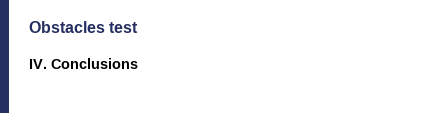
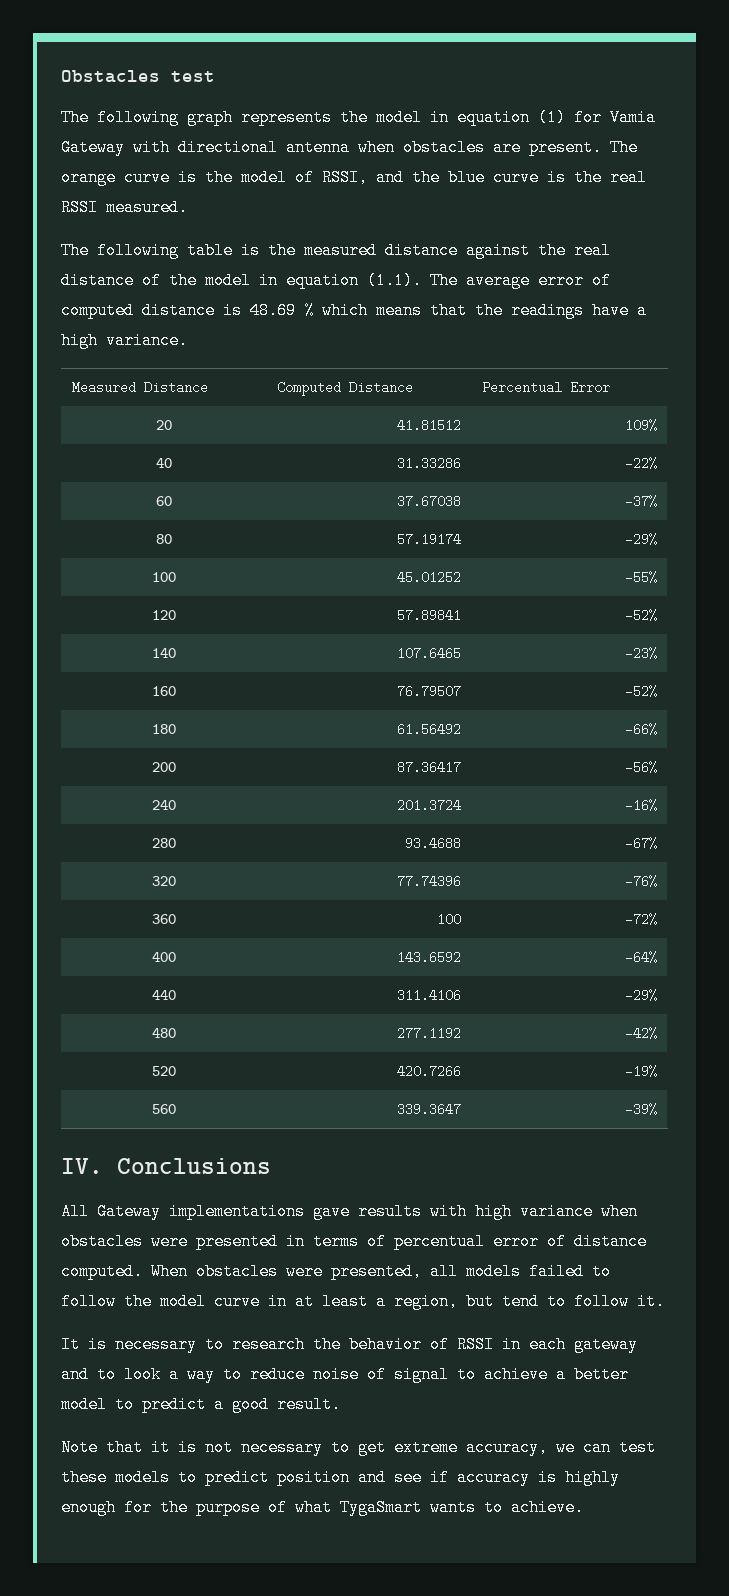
[29,58,138,69] IV. Conclusions -> [61,109,656,126] [61,139,638,156] [61,169,647,186] [61,199,188,216] [61,242,611,259] [61,272,611,289] [61,302,647,319] [61,332,188,349] [72,381,209,394] [277,381,414,396] [482,381,611,394] [156,420,172,430] [396,419,461,432] [624,419,657,432] [156,458,172,468] [396,457,461,470] [624,457,657,470] [156,496,172,506] [396,495,461,508] [624,495,657,508] [156,534,172,544] [396,533,461,546] [624,533,657,546] [152,572,176,582] [396,571,461,584] [624,571,657,584] [152,610,176,620] [396,609,461,622] [624,609,657,622] [152,648,176,658] [396,647,461,660] [624,647,657,660] [152,686,176,696] [396,685,461,698] [624,685,657,698] [152,724,176,734] [396,723,461,736] [624,723,657,736] [152,762,176,772] [396,761,461,774] [624,761,657,774] [152,800,176,810] [396,799,461,812] [624,799,657,812] [152,838,176,848] [404,837,461,850] [624,837,657,850] [152,876,176,886] [396,875,461,888] [624,875,657,888] [152,914,176,924] [436,913,461,926] [624,913,657,926] [152,952,176,962] [396,951,461,964] [624,951,657,964] [152,990,176,1000] [396,989,461,1002] [624,989,657,1002] [152,1028,176,1038] [396,1027,461,1040] [624,1027,657,1040] [152,1066,176,1076] [396,1065,461,1078] [624,1065,657,1078] [152,1104,176,1114] [396,1103,461,1116] [624,1103,657,1116] [61,1158,271,1174] [61,1203,638,1220] [61,1233,647,1250] [61,1263,611,1280] [61,1293,665,1310] [61,1336,638,1353] [61,1366,629,1383] [61,1396,341,1413] [61,1439,656,1456] [61,1469,620,1486] [61,1499,584,1516] The following graph represents the model in equation (1) for Vamia Gateway with directional antenna when obstacles are present. The orange curve is the model of RSSI, and the blue curve is the real RSSI measured. // The following table is the measured distance against the real distance of the model in equation (1.1). The average error of computed distance is 48.69 % which means that the readings have a high variance. // Measured Distance | Computed Distance | Percentual Error // 20 | 41.81512 | 109% // 40 | 31.33286 | -22% // 60 | 37.67038 | -37% // 80 | 57.19174 | -29% // 100 | 45.01252 | -55% // 120 | 57.89841 | -52% // 140 | 107.6465 | -23% // 160 | 76.79507 | -52% // 180 | 61.56492 | -66% // 200 | 87.36417 | -56% // 240 | 201.3724 | -16% // 280 | 93.4688 | -67% // 320 | 77.74396 | -76% // 360 | 100 | -72% // 400 | 143.6592 | -64% // 440 | 311.4106 | -29% // 480 | 277.1192 | -42% // 520 | 420.7266 | -19% // 560 | 339.3647 | -39% // IV. Conclusions // All Gateway implementations gave results with high variance when obstacles were presented in terms of percentual error of distance computed. When obstacles were presented, all models failed to follow the model curve in at least a region, but tend to follow it. // It is necessary to research the behavior of RSSI in each gateway and to look a way to reduce noise of signal to achieve a better model to predict a good result. // Note that it is not necessary to get extreme accuracy, we can test these models to predict position and see if accuracy is highly enough for the purpose of what TygaSmart wants to achieve.

